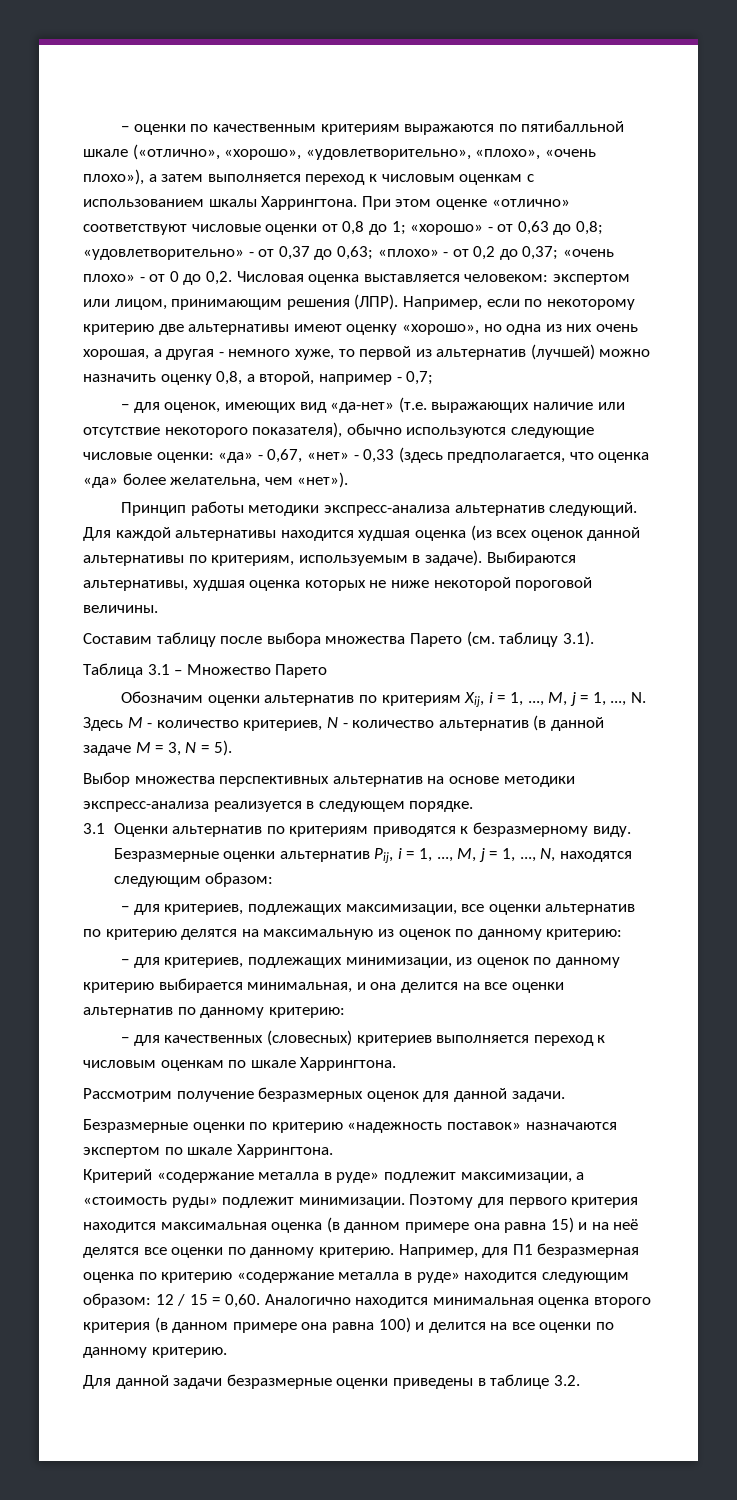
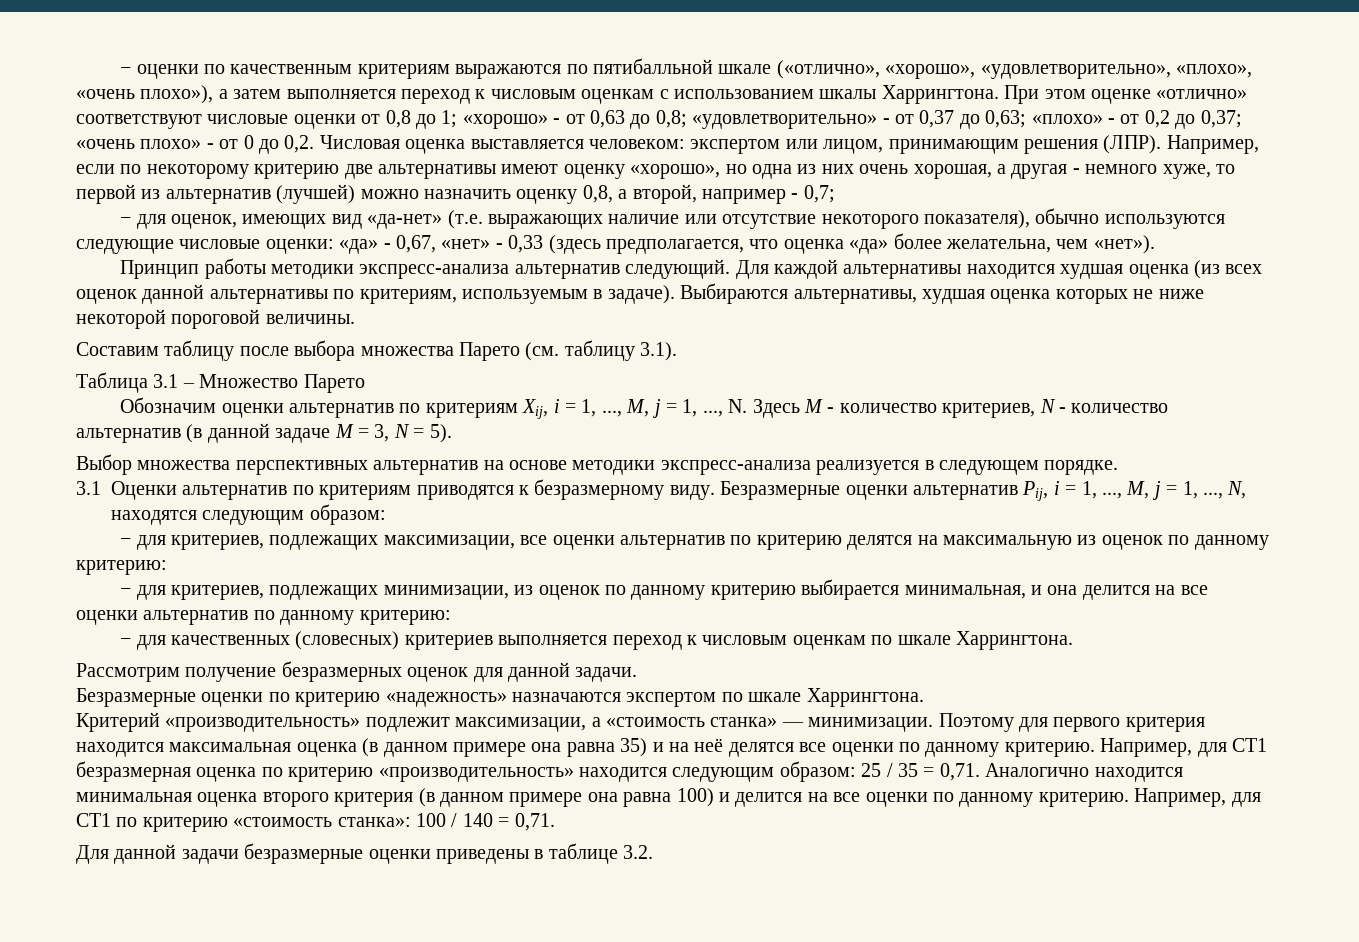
[347,1122,521,1133] «надежность поставок» -> [385,692,507,707] «надежность»
[156,1172,380,1183] «содержание металла в pуде» -> [165,717,361,732] «производительность»
[171,1197,295,1208] руды» подлежит -> [710,717,804,727] станка» —
[550,1217,574,1233] 15) -> [620,738,648,757] 35)
[512,1244,533,1255] П1 -> [1232,738,1267,752] СТ1
[236,1272,629,1283] [83,1293,260,1308] «содержание металла в pуде» находится следующим образом: 12 / 15 = 0,60. -> [378,761,980,782] «производительность» находится следующим образом: 25 / 35 = 0,71.
(227, 1352) none -> [1134,788,1261,807] [76,813,555,832] Например, для СТ1 по критерию «стоимость станка»: 100 / 140 = 0,71.

